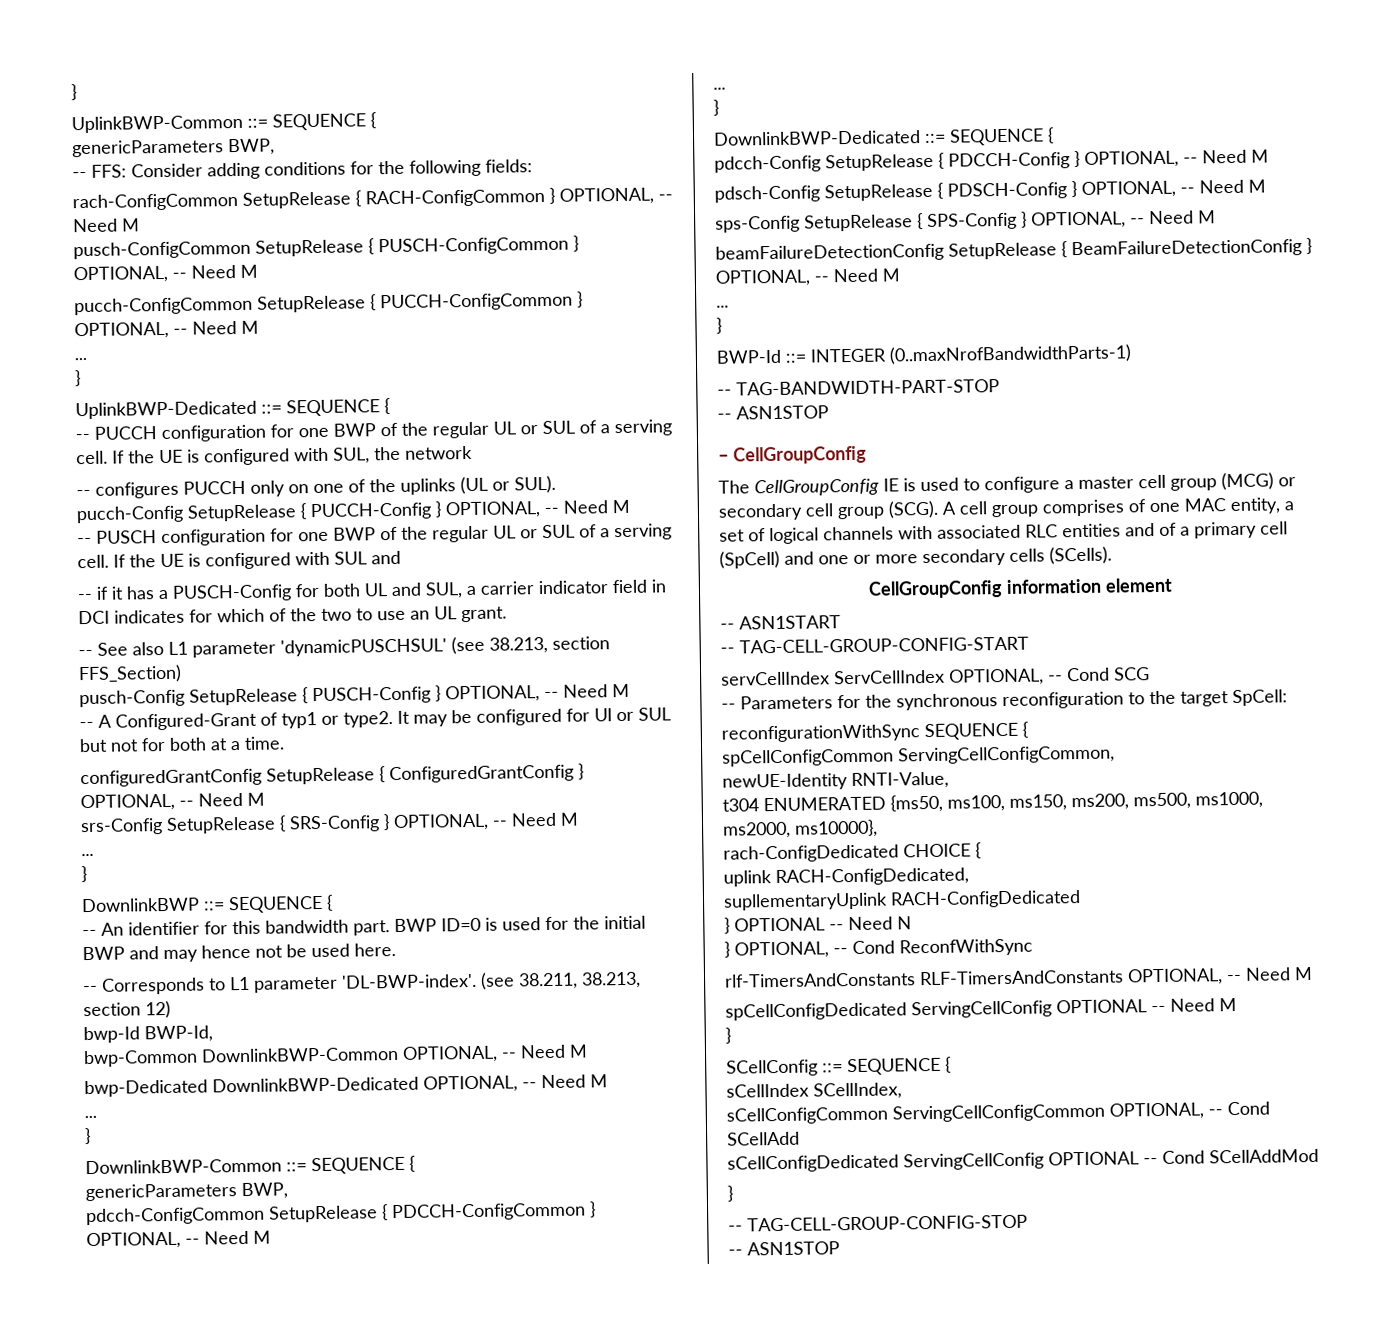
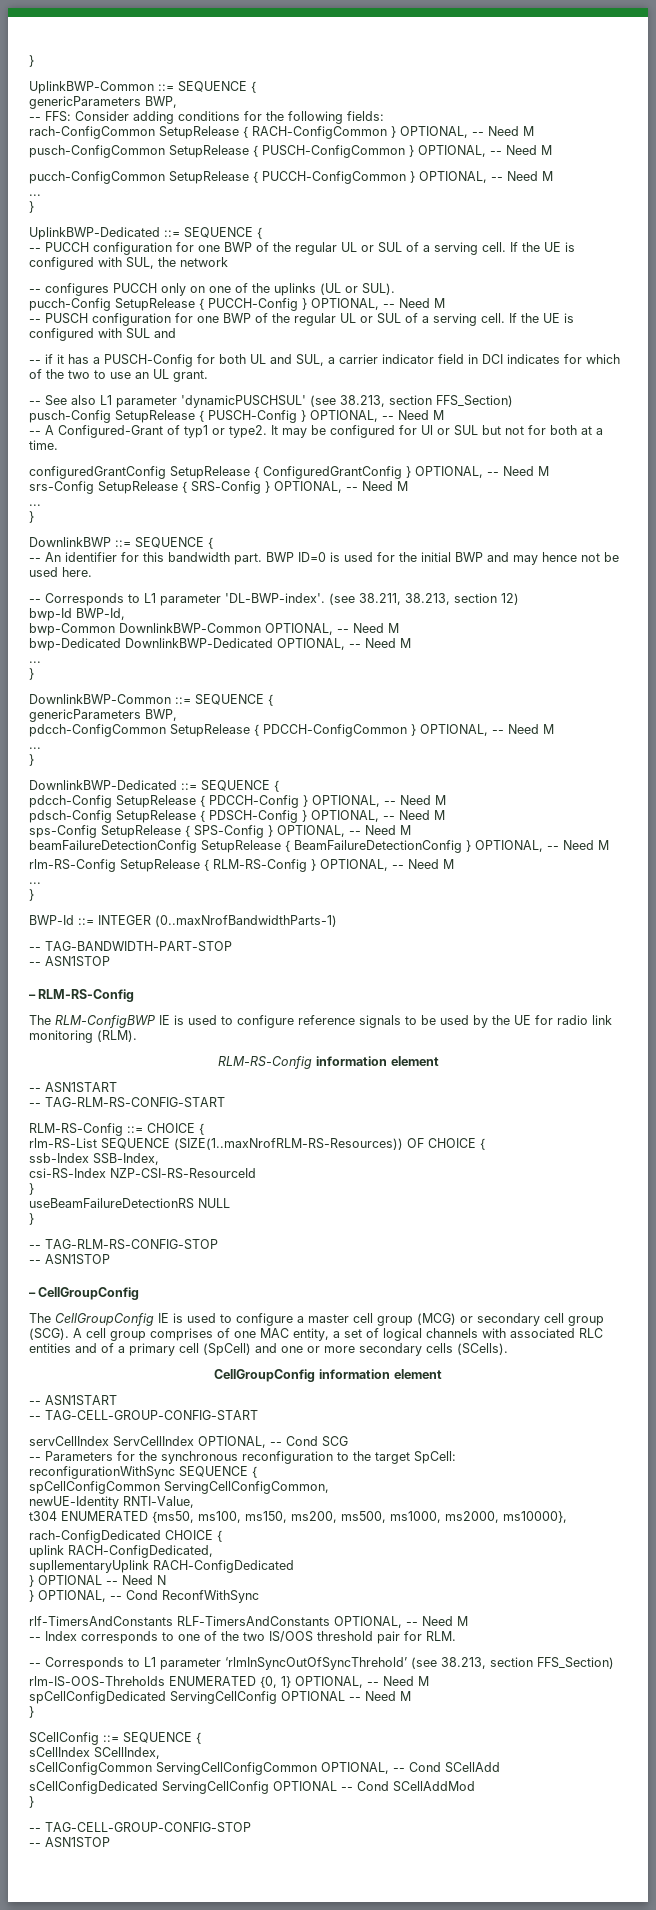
(900, 275) none -> [29,859,454,872] // rlm-RS-Config SetupRelease { RLM-RS-Config } OPTIONAL, -- Need M
(829, 412) none -> [29,989,135,1002] [29,1015,612,1028] [29,1030,137,1043] [217,1056,439,1069] [29,1082,117,1093] [29,1097,225,1108] [29,1123,204,1136] [29,1138,485,1150] [29,1153,159,1165] [29,1168,256,1179] [29,1183,34,1195] [29,1198,230,1209] [29,1213,34,1225] [29,1239,218,1250] [29,1254,110,1265] // – RLM-RS-Config // The RLM-ConfigBWP IE is used to configure reference signals to be used by the UE for radio link monitoring (RLM). // RLM-RS-Config information element // -- ASN1START // -- TAG-RLM-RS-CONFIG-START // RLM-RS-Config ::= CHOICE { // rlm-RS-List SEQUENCE (SIZE(1..maxNrofRLM-RS-Resources)) OF CHOICE { // ssb-Index SSB-Index, // csi-RS-Index NZP-CSI-RS-ResourceId // } // useBeamFailureDetectionRS NULL // } // -- TAG-RLM-RS-CONFIG-STOP // -- ASN1STOP
(1313, 973) none -> [29,1631,456,1644] [29,1657,614,1670] [29,1676,429,1688] // -- Index corresponds to one of the two IS/OOS threshold pair for RLM. // -- Corresponds to L1 parameter ‘rlmInSyncOutOfSyncThrehold’ (see 38.213, section FFS_Section) // rlm-IS-OOS-Threholds ENUMERATED {0, 1} OPTIONAL, -- Need M

